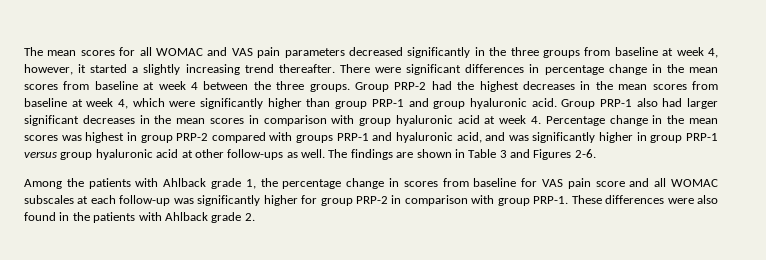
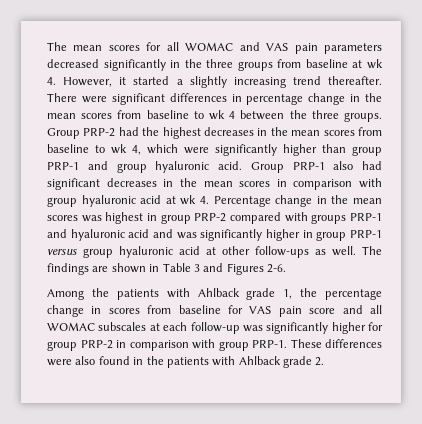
[676,47,718,58] [24,64,73,75] week 4, however, -> [366,59,383,69] [47,77,113,87] wk 4. However,
[143,81,186,90] at week -> [193,110,225,120] to wk
[71,98,114,107] at week -> [95,144,127,154] to wk
[687,98,719,109] larger -> (382, 165) none
[499,115,527,124] week -> [180,195,197,205] wk
[456,132,482,143] acid, -> [128,229,150,238] acid

